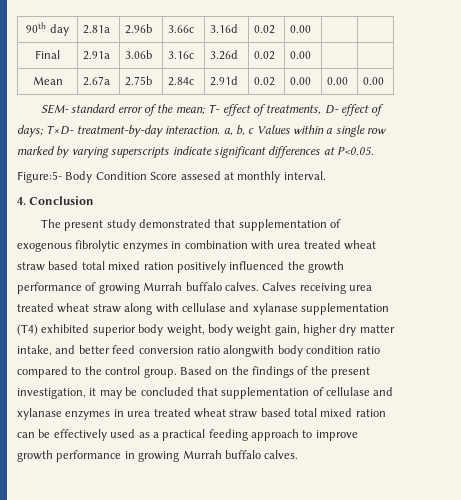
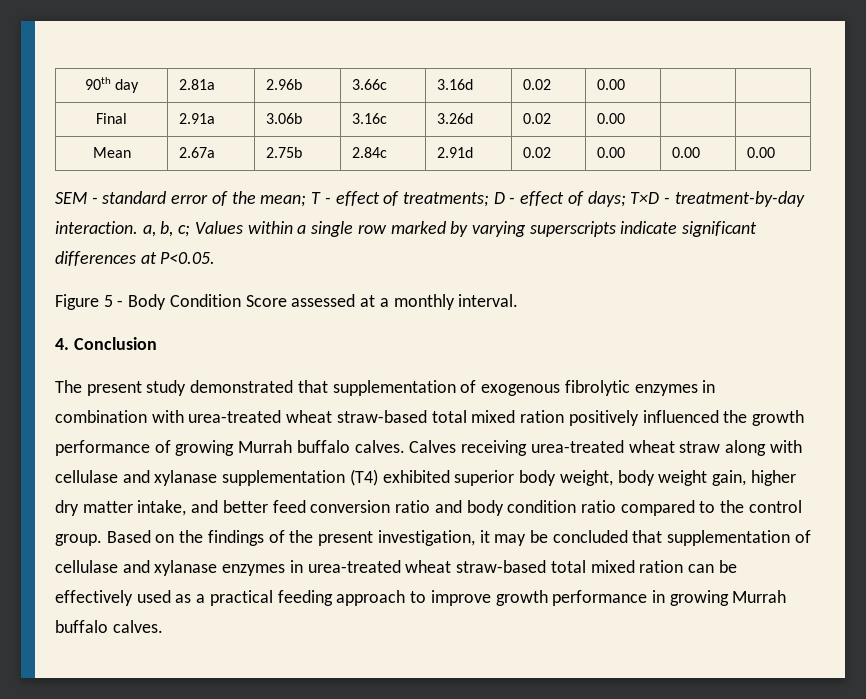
[40,104,69,114] SEM- -> [55,192,98,204] SEM -
[208,104,339,116] T- effect of treatments, D- -> [311,191,516,207] T - effect of treatments; D -
[46,125,75,135] T×D- -> [630,192,671,204] T×D -
[248,128,255,134] c -> [178,225,191,237] c;
[17,171,234,183] Figure:5- Body Condition Score assesed at -> [55,294,389,310] Figure 5 - Body Condition Score assessed at a
[277,240,376,250] [17,261,79,271] urea treated wheat straw based -> [188,410,427,423] urea-treated wheat straw-based
[349,285,372,291] [17,303,54,312] urea treated -> [530,440,624,453] urea-treated
[223,345,275,357] alongwith -> [434,500,462,513] and
[127,408,291,418] urea treated wheat straw based -> [307,560,547,573] urea-treated wheat straw-based

